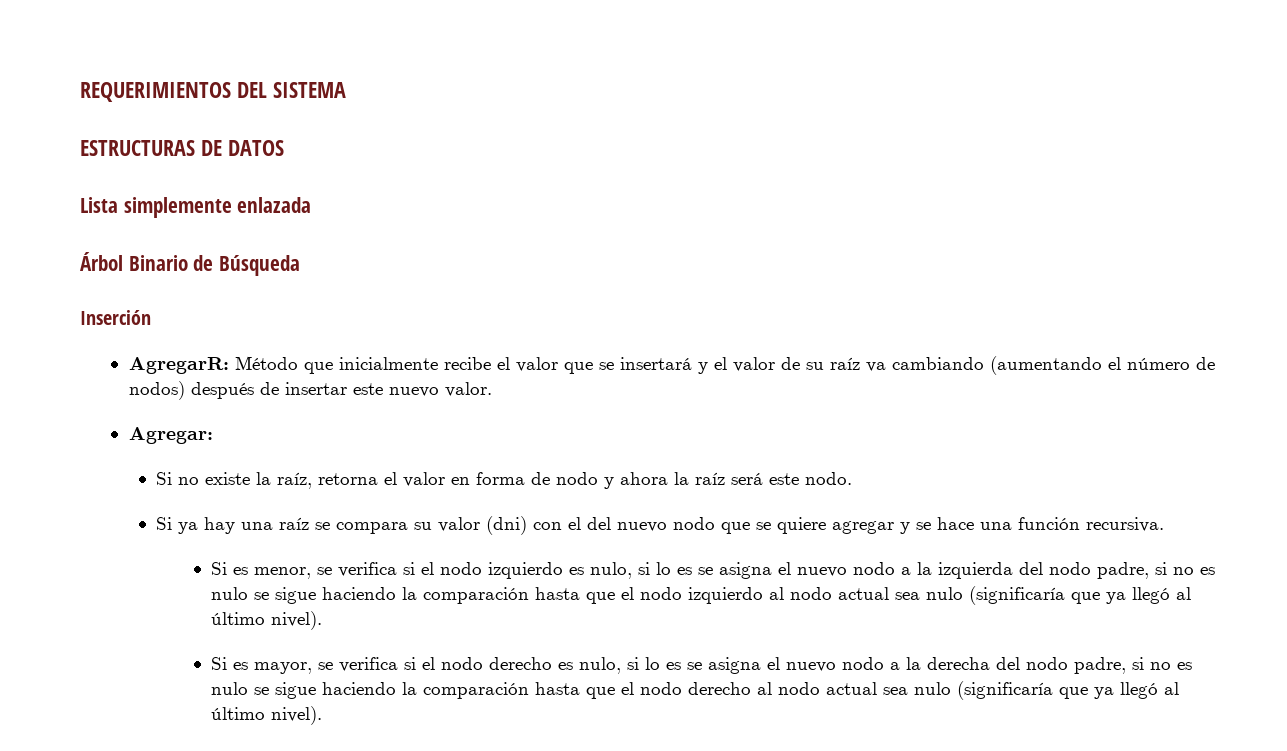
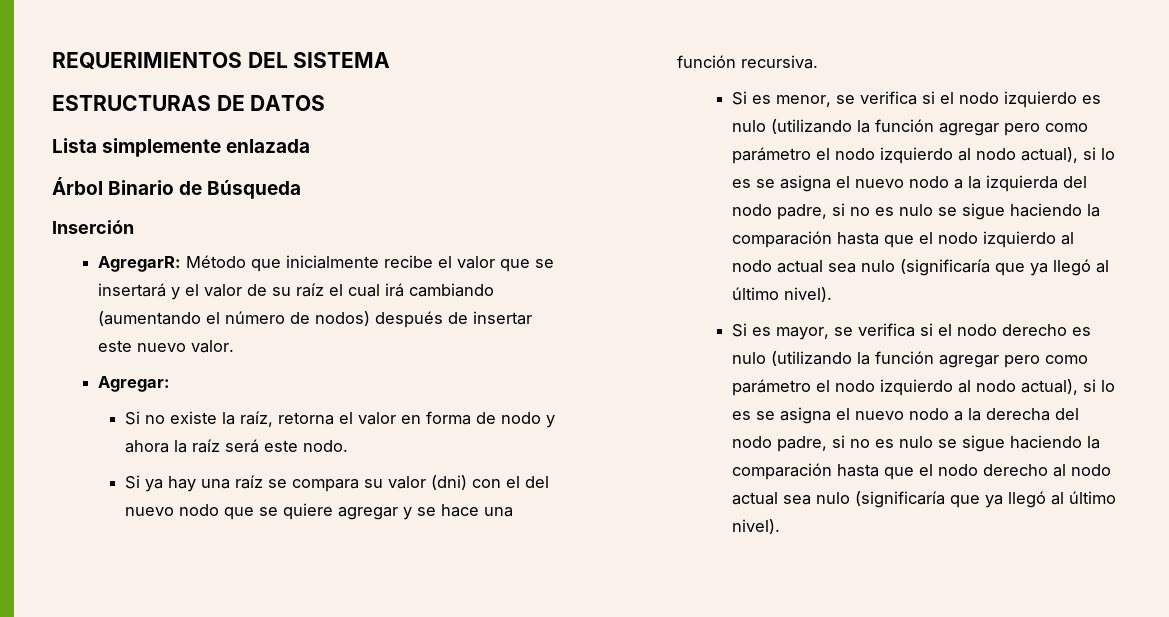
[865,362,886,372] va -> [328,283,404,297] el cual irá
[590,562,633,579] nulo, -> [732,119,1089,136] [732,147,1079,164] nulo (utilizando la función agregar pero como parámetro el nodo izquierdo al nodo actual),
[579,657,622,674] nulo, -> [732,351,1089,368] [732,379,1079,396] nulo (utilizando la función agregar pero como parámetro el nodo izquierdo al nodo actual),

